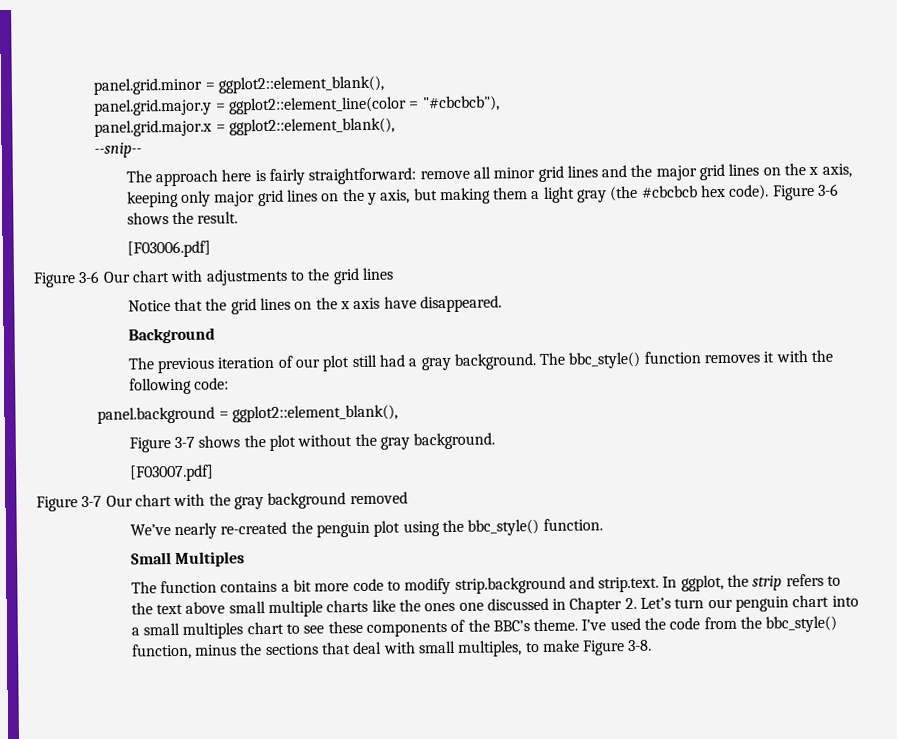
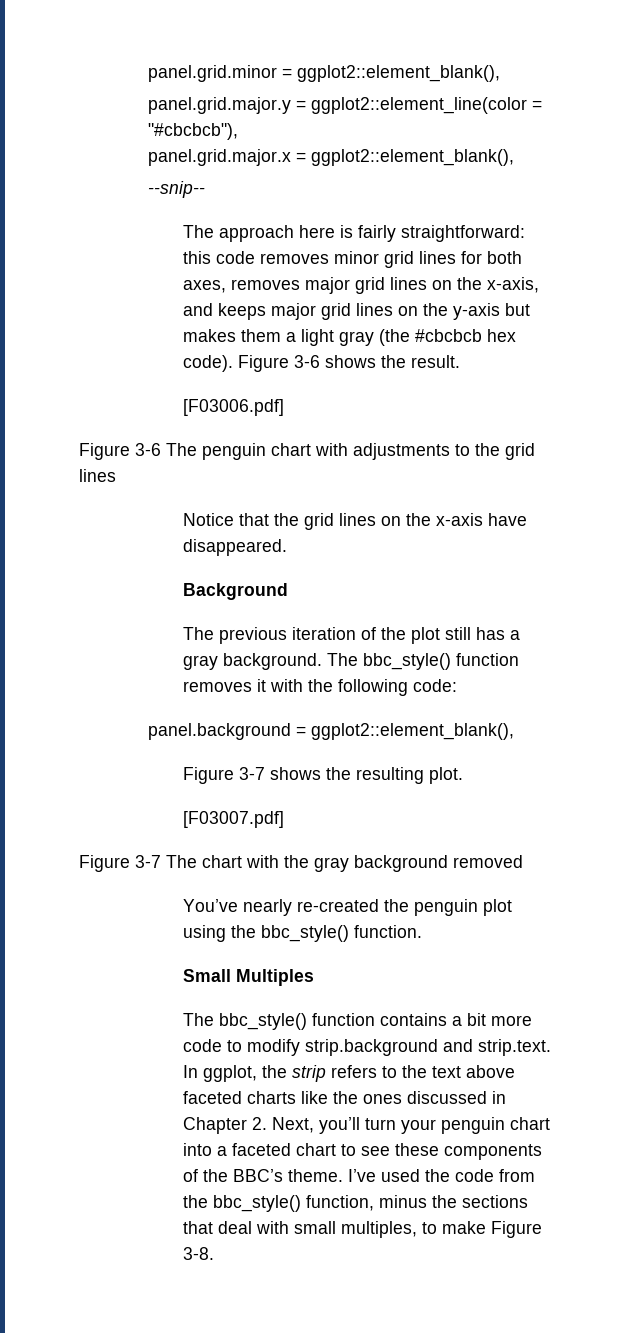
[419,163,852,183] [126,187,491,208] remove all minor grid lines and the major grid lines on the x axis, keeping only major grid lines on the y axis, but making -> [182,251,522,268] [182,277,539,294] [182,303,530,320] [182,329,236,342] this code removes minor grid lines for both axes, removes major grid lines on the x-axis, and keeps major grid lines on the y-axis but makes
[102,271,131,283] Our -> [166,443,266,460] The penguin
[339,297,381,310] x axis -> [435,513,483,526] x-axis
[294,358,320,368] our -> [380,627,406,640] the
[378,354,405,367] had -> [475,627,505,640] has
[268,432,496,451] plot without the gray background. -> [355,767,463,784] resulting plot.
[105,495,133,507] Our -> [166,855,197,868] The
[129,524,171,536] We’ve -> [182,899,238,912] You’ve
(157, 587) none -> [218,1013,307,1030] bbc_style()
[228,600,323,618] small multiple -> [182,1091,242,1104] faceted
[458,602,484,611] one -> (402, 1099) none
[640,597,733,609] Let’s turn our -> [271,1117,436,1134] Next, you’ll turn your
[142,622,244,639] small multiples -> [231,1143,291,1156] faceted

